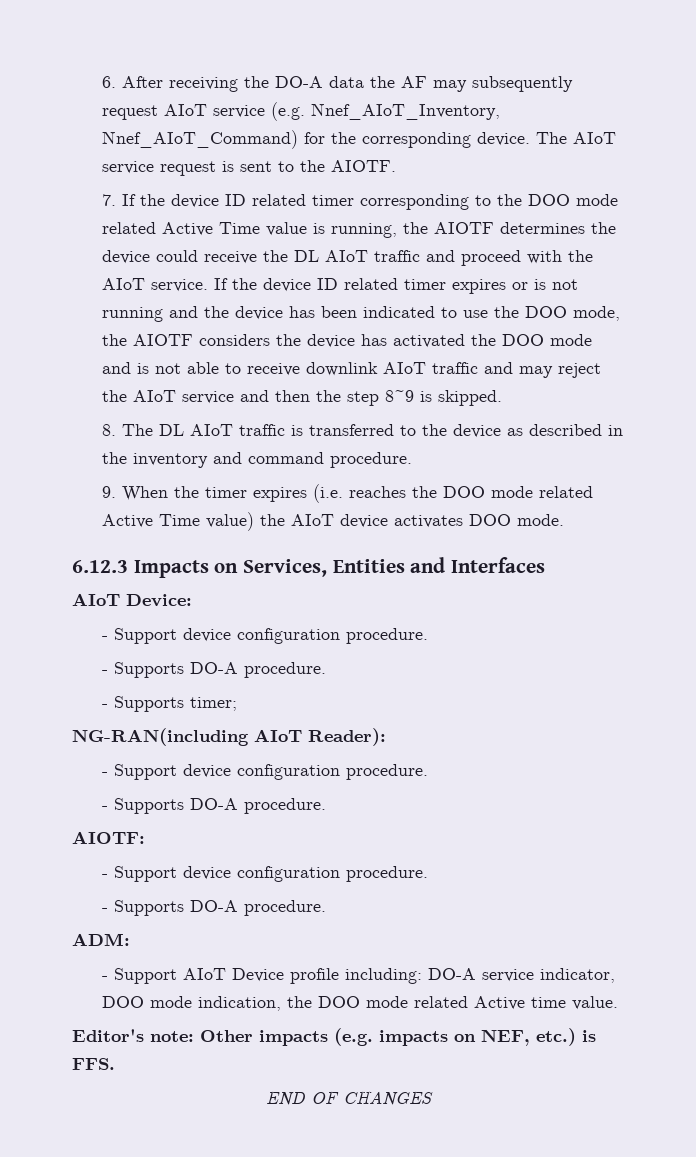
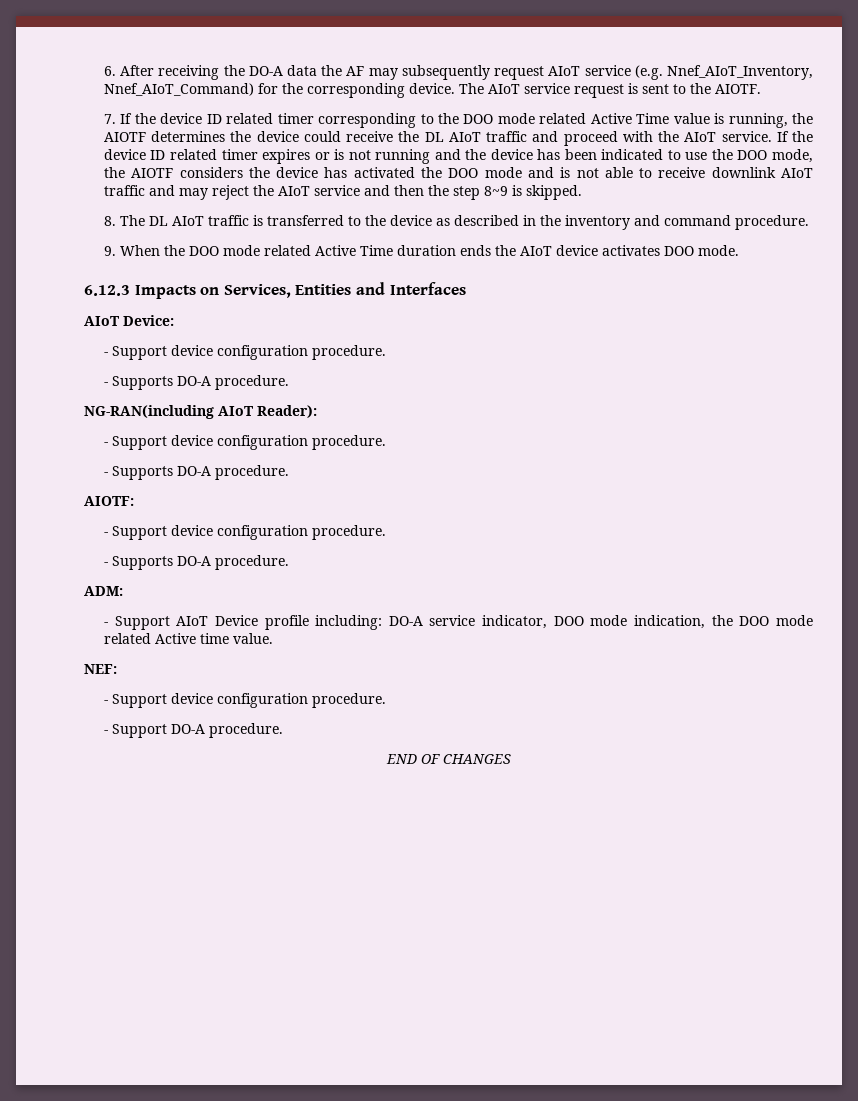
[204,484,593,503] [101,512,254,531] timer expires (i.e. reaches the DOO mode related Active Time value) -> [188,245,491,256] DOO mode related Active Time duration ends
[101,696,237,712] // - Supports timer; -> (289, 382) none
[72,1028,596,1046] [72,1058,115,1070] Editor's note: Other impacts (e.g. impacts on NEF, etc.) is FFS. -> [84,664,117,674] [103,693,386,708] [103,723,283,738] NEF: // - Support device configuration procedure. // - Support DO-A procedure.

